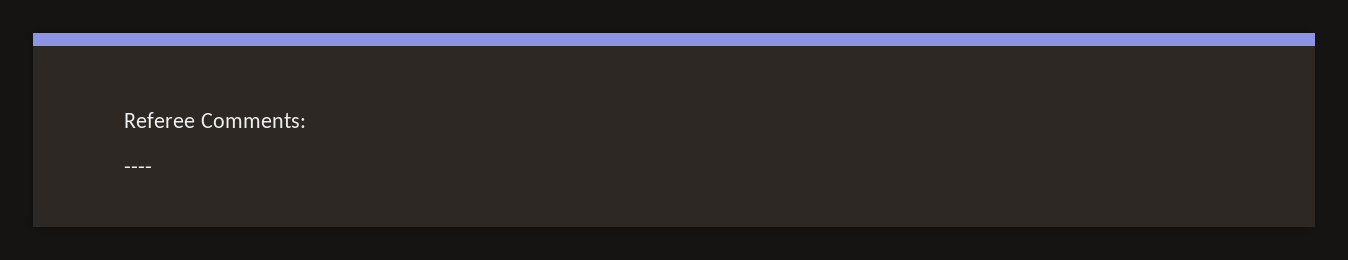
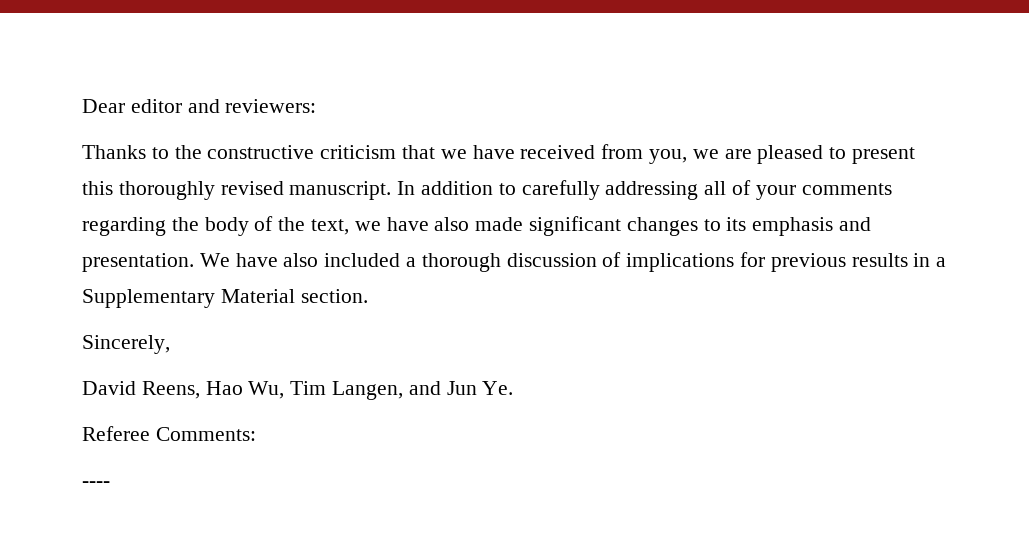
(124, 120) none -> [82,99,317,113] [82,144,916,164] [82,180,892,200] [82,216,872,236] [82,252,947,272] [82,289,368,308] [82,335,170,354] [82,381,514,400] Dear editor and reviewers: // Thanks to the constructive criticism that we have received from you, we are pleased to present this thoroughly revised manuscript. In addition to carefully addressing all of your comments regarding the body of the text, we have also made significant changes to its emphasis and presentation. We have also included a thorough discussion of implications for previous results in a Supplementary Material section. // Sincerely, // David Reens, Hao Wu, Tim Langen, and Jun Ye. //

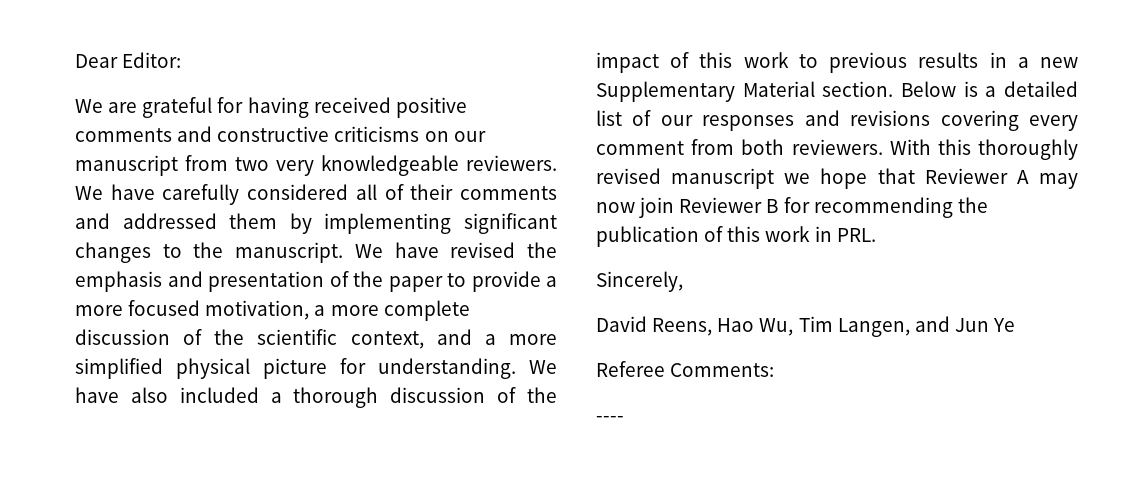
[130,99,317,113] [82,144,916,164] [82,180,892,200] [82,216,872,236] [82,253,194,272] editor and reviewers: // Thanks to the constructive criticism that we have received from you, we are pleased to present this thoroughly revised manuscript. In addition to carefully addressing all of your comments regarding the body of the text, we have also made significant changes to its emphasis and presentation. -> [122,52,182,68] [75,97,467,118] [75,126,486,142] [75,155,557,176] [75,184,557,205] [75,213,557,234] [75,242,557,263] [75,271,557,292] [75,300,470,321] [75,329,558,349] [75,358,516,379] Editor: // We are grateful for having received positive comments and constructive criticisms on our manuscript from two very knowledgeable reviewers. We have carefully considered all of their comments and addressed them by implementing significant changes to the manuscript. We have revised the emphasis and presentation of the paper to provide a more focused motivation, a more complete discussion of the scientific context, and a more simplified physical picture for understanding.
[626,252,766,272] implications for -> [527,387,558,403] [596,52,818,73] the impact of this work to
(947, 262) none -> [1040,57,1078,68] new
(368, 296) none -> [901,81,1078,97] [596,110,1078,131] [596,139,1078,160] [596,168,1078,189] [596,197,988,218] [596,226,876,247] Below is a detailed list of our responses and revisions covering every comment from both reviewers. With this thoroughly revised manuscript we hope that Reviewer A may now join Reviewer B for recommending the publication of this work in PRL.
[482,381,514,395] Ye. -> [993,318,1016,332] Ye

